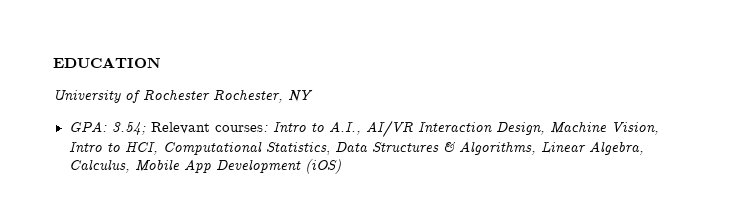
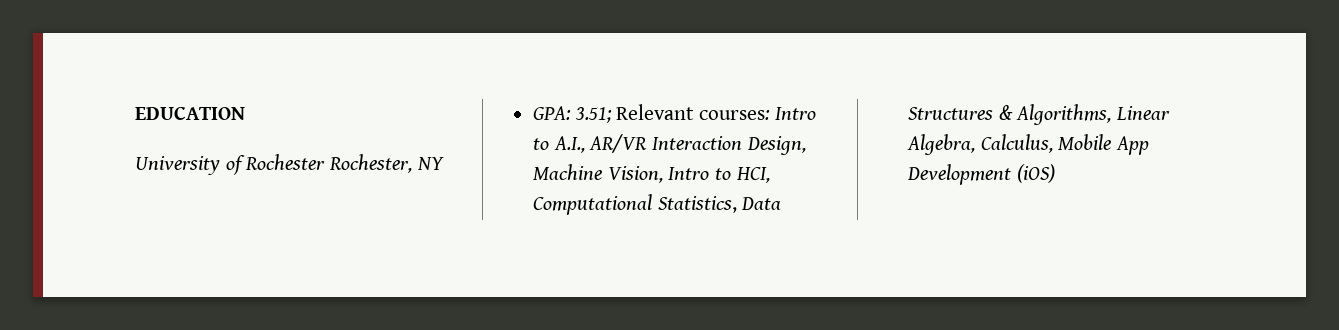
[111,122,146,135] 3.54; -> [574,107,612,123] 3.51;
[365,120,413,138] AI/VR -> [589,134,648,153] AR/VR

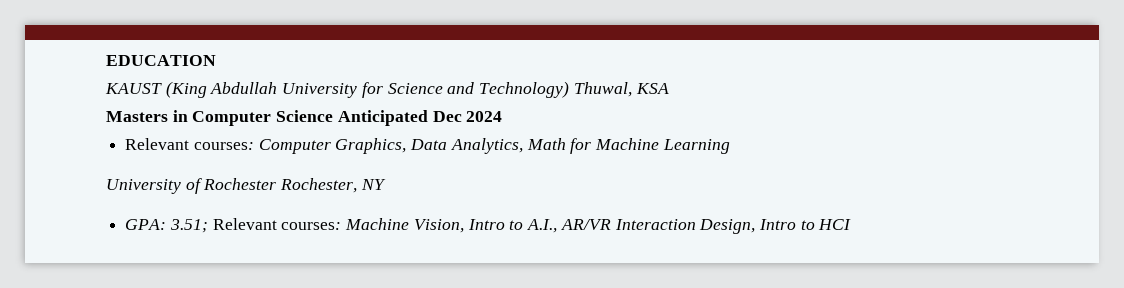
(245, 113) none -> [105,81,669,98] [106,110,503,126] [125,138,730,154] // KAUST (King Abdullah University for Science and Technology) Thuwal, KSA // Masters in Computer Science Anticipated Dec 2024 // Relevant courses: Computer Graphics, Data Analytics, Math for Machine Learning
(771, 115) none -> [345,218,464,233] Machine Vision,
[533,164,770,183] [533,194,782,215] [908,104,1171,125] [907,134,1150,155] [907,164,1055,185] Machine Vision, Intro to HCI, Computational Statistics, Data Structures & Algorithms, Linear Algebra, Calculus, Mobile App Development (iOS) -> [758,219,852,230] Intro to HCI

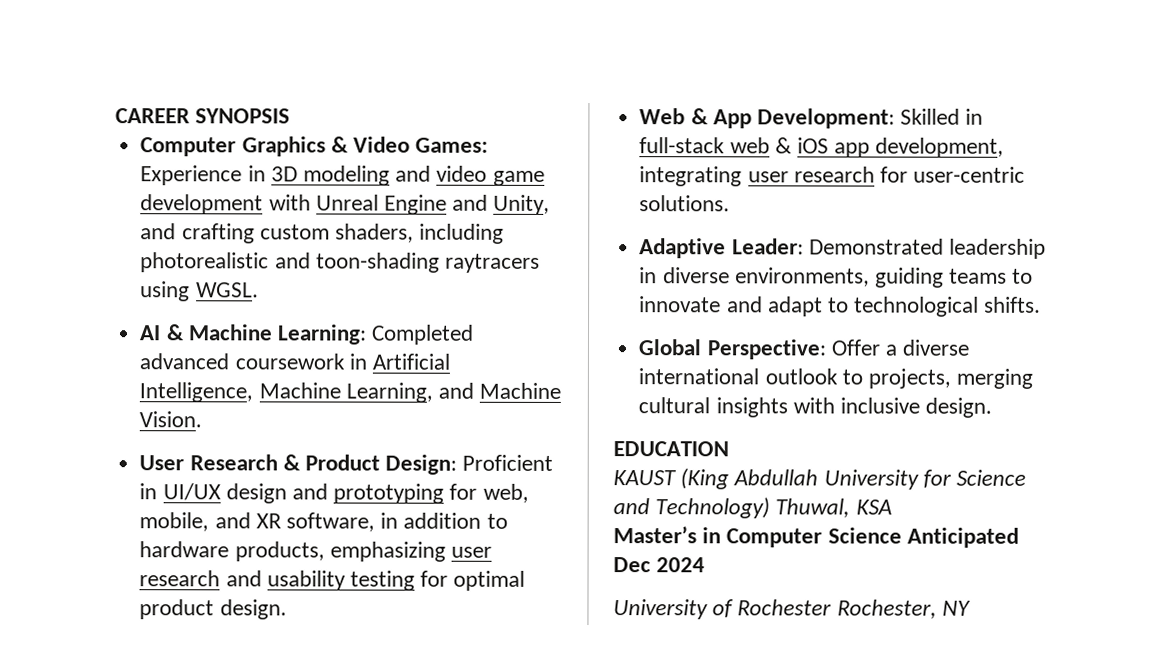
(106, 60) none -> [115,108,291,124] [140,136,489,157] [140,165,545,186] [140,194,551,215] [140,223,505,244] [140,252,540,273] [140,281,259,302] [139,324,475,345] [139,353,450,370] [139,382,562,403] [139,411,203,428] [139,454,554,475] [139,483,529,504] [139,512,508,532] [139,541,492,562] [139,570,526,591] [139,599,287,620] [639,108,984,129] [639,137,1005,158] [639,166,1026,187] [639,195,731,212] [639,238,1046,259] [639,267,1034,288] [639,296,1042,317] [638,339,970,360] [638,368,1034,389] [638,397,993,418] CAREER SYNOPSIS // Computer Graphics & Video Games: Experience in 3D modeling and video game development with Unreal Engine and Unity, and crafting custom shaders, including photorealistic and toon-shading raytracers using WGSL. // AI & Machine Learning: Completed advanced coursework in Artificial Intelligence, Machine Learning, and Machine Vision. // User Research & Product Design: Proficient in UI/UX design and prototyping for web, mobile, and XR software, in addition to hardware products, emphasizing user research and usability testing for optimal product design. // Web & App Development: Skilled in full-stack web & iOS app development, integrating user research for user-centric solutions. // Adaptive Leader: Demonstrated leadership in diverse environments, guiding teams to innovate and adapt to technological shifts. // Global Perspective: Offer a diverse international outlook to projects, merging cultural insights with inclusive design. //
[106,111,168,122] Masters -> [613,526,697,544] Master’s
[125,138,730,154] // Relevant courses: Computer Graphics, Data Analytics, Math for Machine Learning -> (706, 565) none
[125,218,852,234] // GPA: 3.51; Relevant courses: Machine Vision, Intro to A.I., AR/VR Interaction Design, Intro to HCI -> (971, 608) none

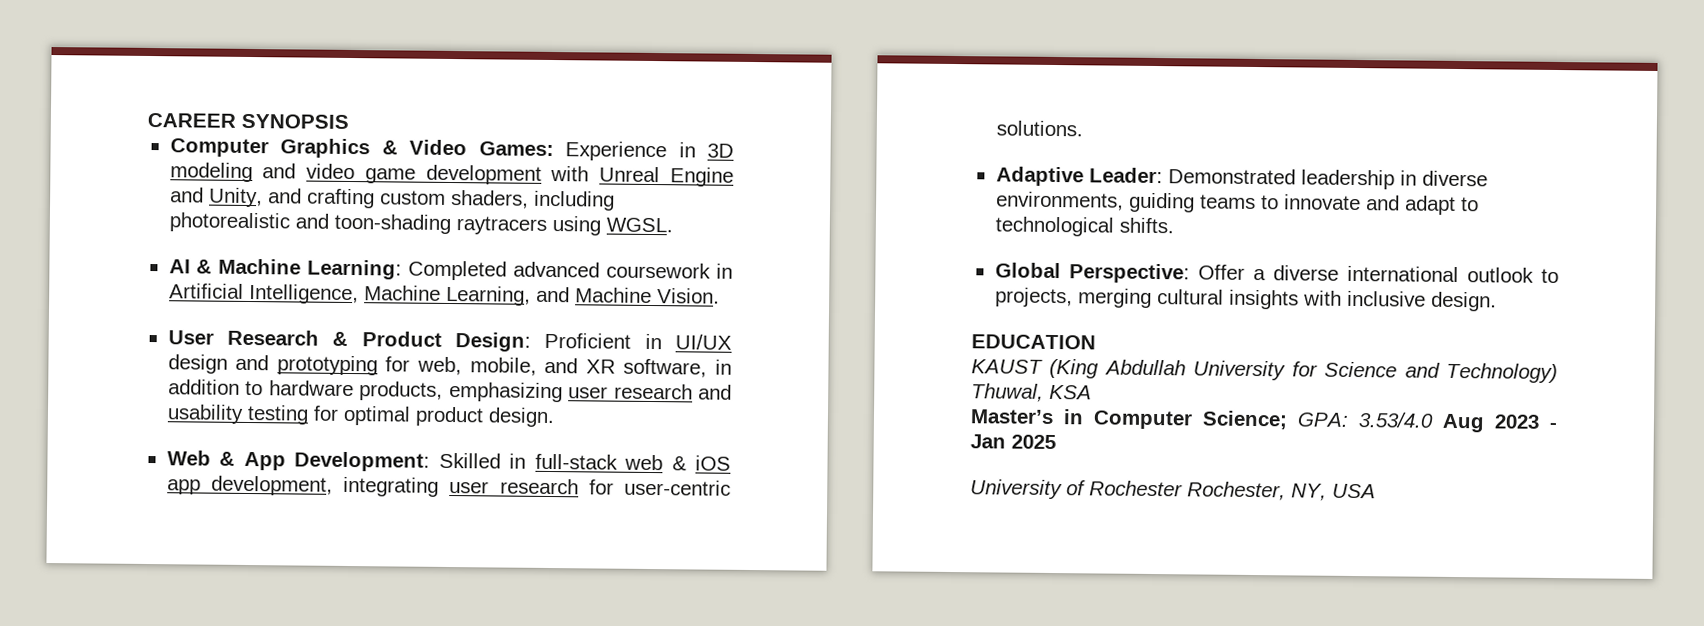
[827,527,1019,548] [613,557,706,573] Science Anticipated Dec 2024 -> [1202,410,1557,433] [970,434,1056,450] Science; GPA: 3.53/4.0 Aug 2023 - Jan 2025
[941,600,971,616] NY -> [1291,483,1376,501] NY, USA

